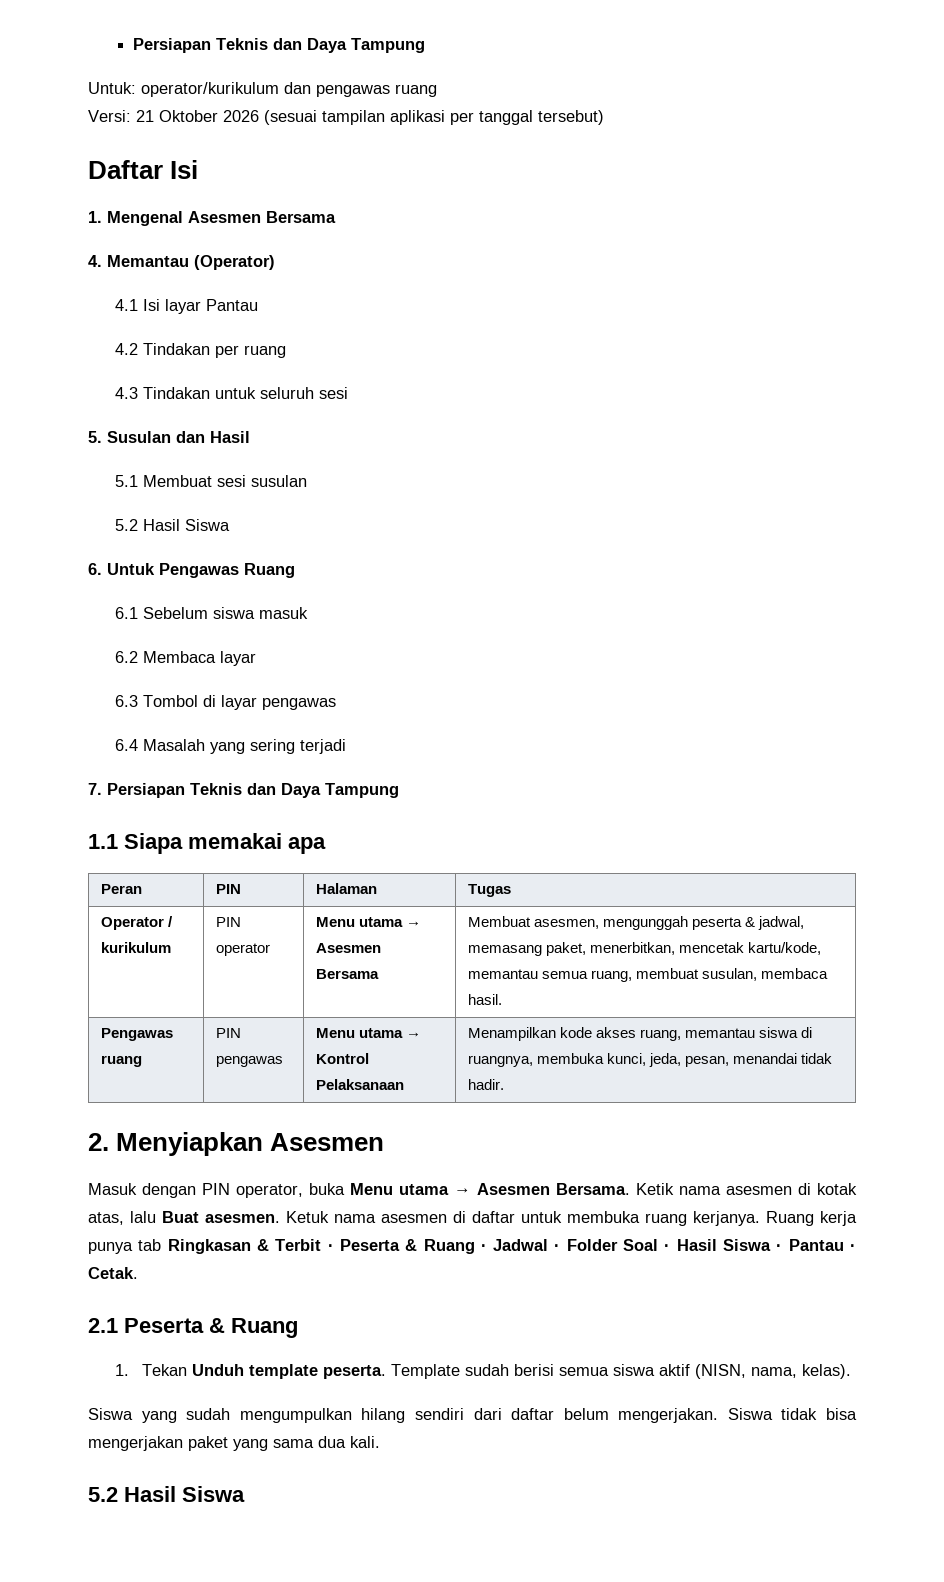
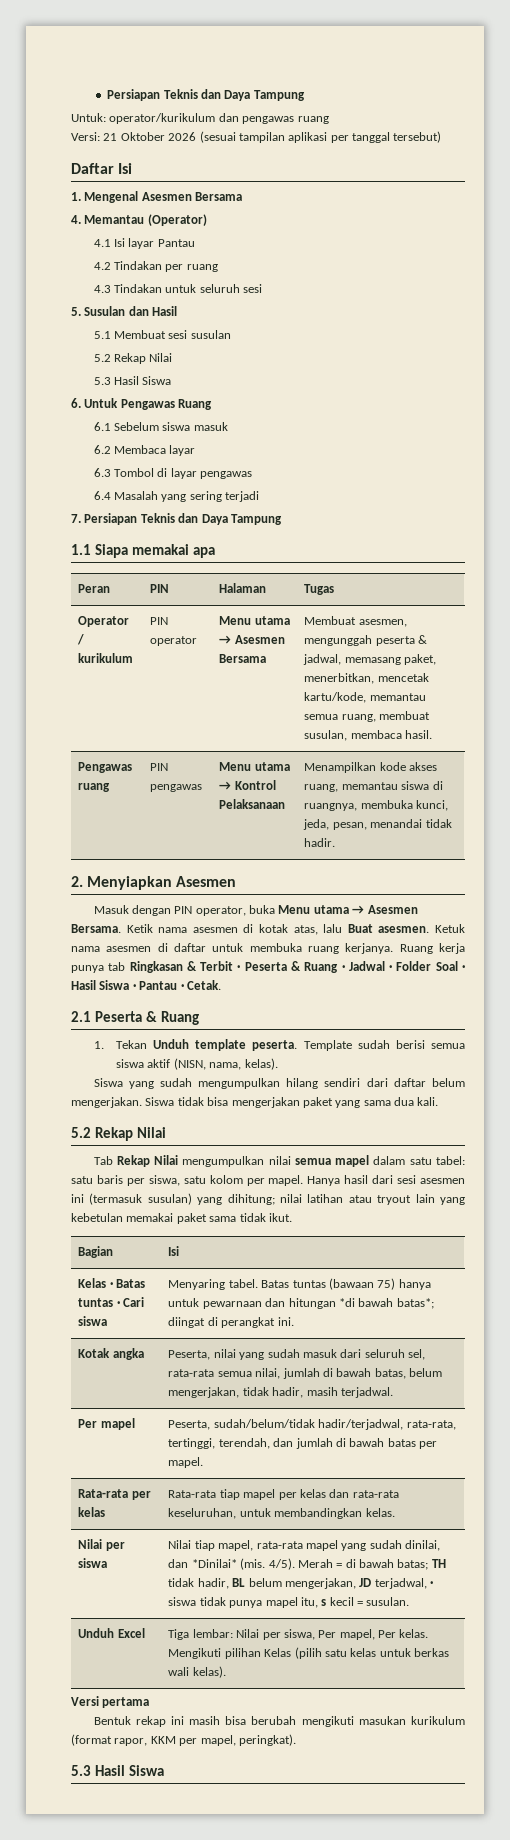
(138, 525) none -> [113,353,173,364] [93,377,111,385] Rekap Nilai // 5.3
(118, 1494) none -> [94,1127,166,1141] [93,1155,465,1167] [71,1175,466,1186] [71,1193,465,1205] [71,1213,292,1224] [78,1246,114,1258] [168,1246,180,1256] [78,1278,146,1288] [78,1297,145,1307] [78,1316,108,1326] [168,1278,431,1290] [168,1298,434,1309] [168,1317,294,1328] [78,1348,144,1360] [168,1349,426,1360] [168,1368,443,1379] [168,1387,393,1398] [78,1418,135,1430] [168,1419,456,1430] [168,1438,438,1449] [168,1457,204,1468] [78,1489,151,1500] [78,1507,106,1517] [168,1489,399,1500] [168,1508,395,1519] [78,1539,125,1551] [78,1558,108,1568] [168,1540,441,1551] [168,1558,446,1570] [168,1578,434,1589] [168,1597,410,1608] [78,1628,145,1638] [168,1629,429,1640] [168,1647,450,1659] [168,1666,226,1678] [71,1696,150,1708] [93,1716,465,1727] [71,1734,296,1746] [71,1765,91,1776] Rekap Nilai // Tab Rekap Nilai mengumpulkan nilai semua mapel dalam satu tabel: satu baris per siswa, satu kolom per mapel. Hanya hasil dari sesi asesmen ini (termasuk susulan) yang dihitung; nilai latihan atau tryout lain yang kebetulan memakai paket sama tidak ikut. // Bagian | Isi // Kelas · Batas tuntas · Cari siswa | Menyaring tabel. Batas tuntas (bawaan 75) hanya untuk pewarnaan dan hitungan *di bawah batas*; diingat di perangkat ini. // Kotak angka | Peserta, nilai yang sudah masuk dari seluruh sel, rata-rata semua nilai, jumlah di bawah batas, belum mengerjakan, tidak hadir, masih terjadwal. // Per mapel | Peserta, sudah/belum/tidak hadir/terjadwal, rata-rata, tertinggi, terendah, dan jumlah di bawah batas per mapel. // Rata-rata per kelas | Rata-rata tiap mapel per kelas dan rata-rata keseluruhan, untuk membandingkan kelas. // Nilai per siswa | Nilai tiap mapel, rata-rata mapel yang sudah dinilai, dan *Dinilai* (mis. 4/5). Merah = di bawah batas; TH tidak hadir, BL belum mengerjakan, JD terjadwal, · siswa tidak punya mapel itu, s kecil = susulan. // Unduh Excel | Tiga lembar: Nilai per siswa, Per mapel, Per kelas. Mengikuti pilihan Kelas (pilih satu kelas untuk berkas wali kelas). // Versi pertama // Bentuk rekap ini masih bisa berubah mengikuti masukan kurikulum (format rapor, KKM per mapel, peringkat). // 5.3

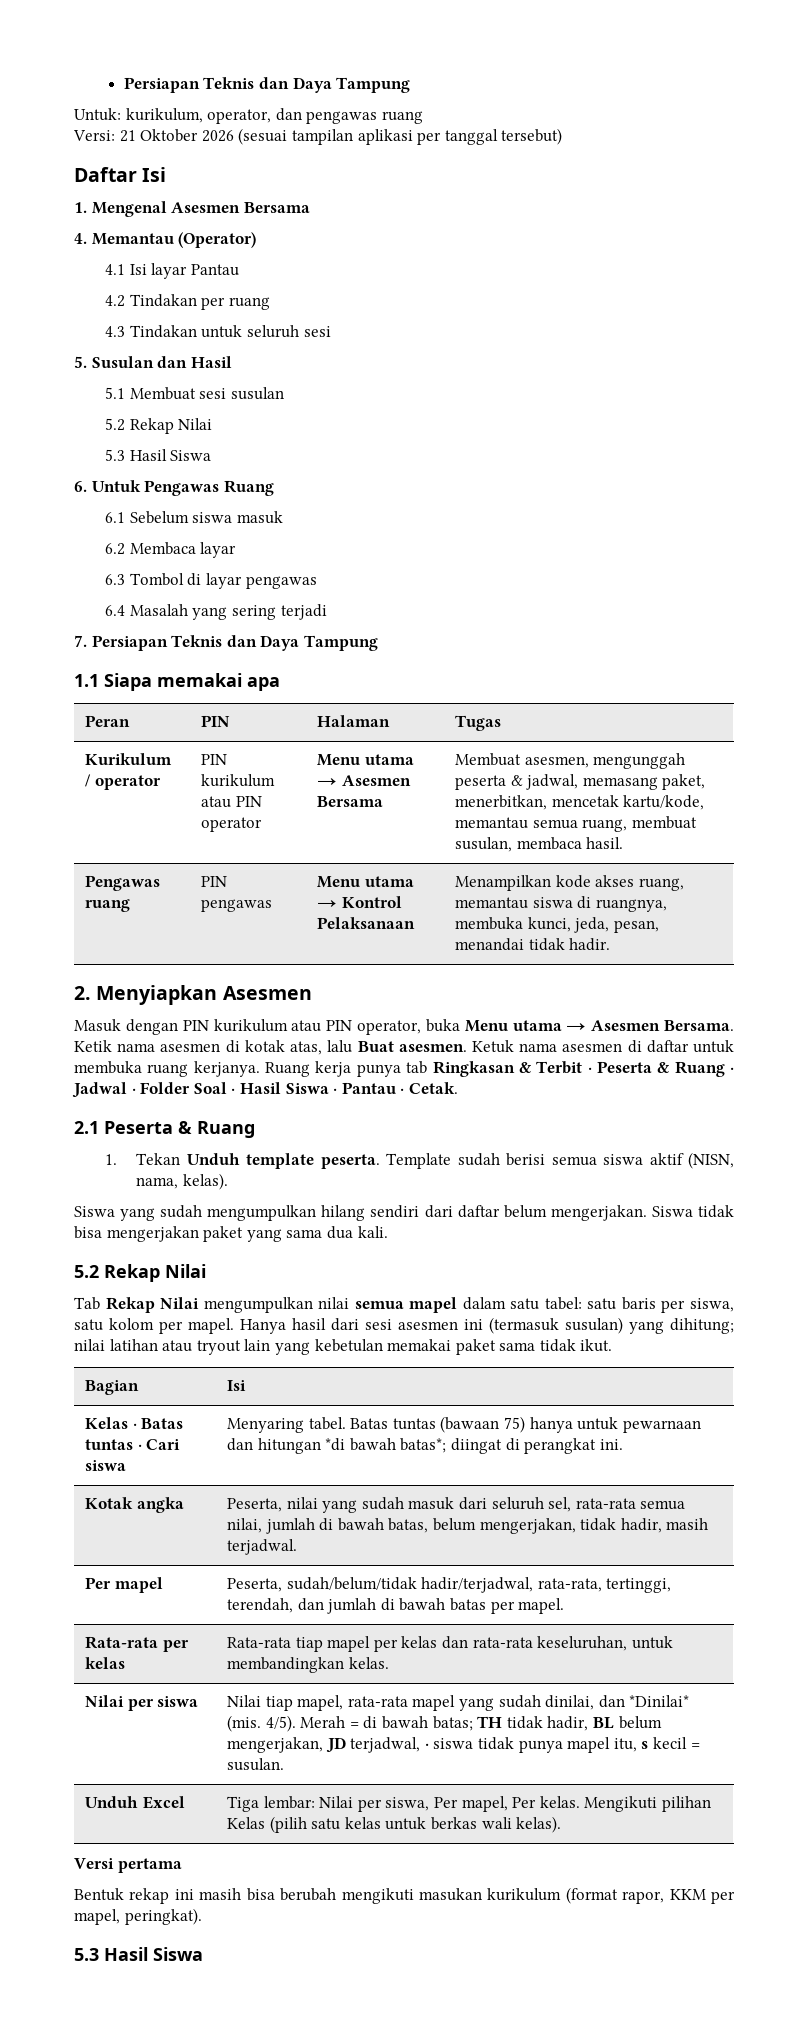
[109,113,216,124] operator/kurikulum -> [125,108,272,124] kurikulum, operator,
[78,616,130,627] [77,634,85,645] [78,653,134,663] Operator / kurikulum | -> [85,753,173,765] [85,774,161,790] [201,754,228,765] [201,774,276,787] [201,796,232,808] Kurikulum / operator | PIN kurikulum atau
(193, 910) none -> [213,1019,353,1032] kurikulum atau PIN

